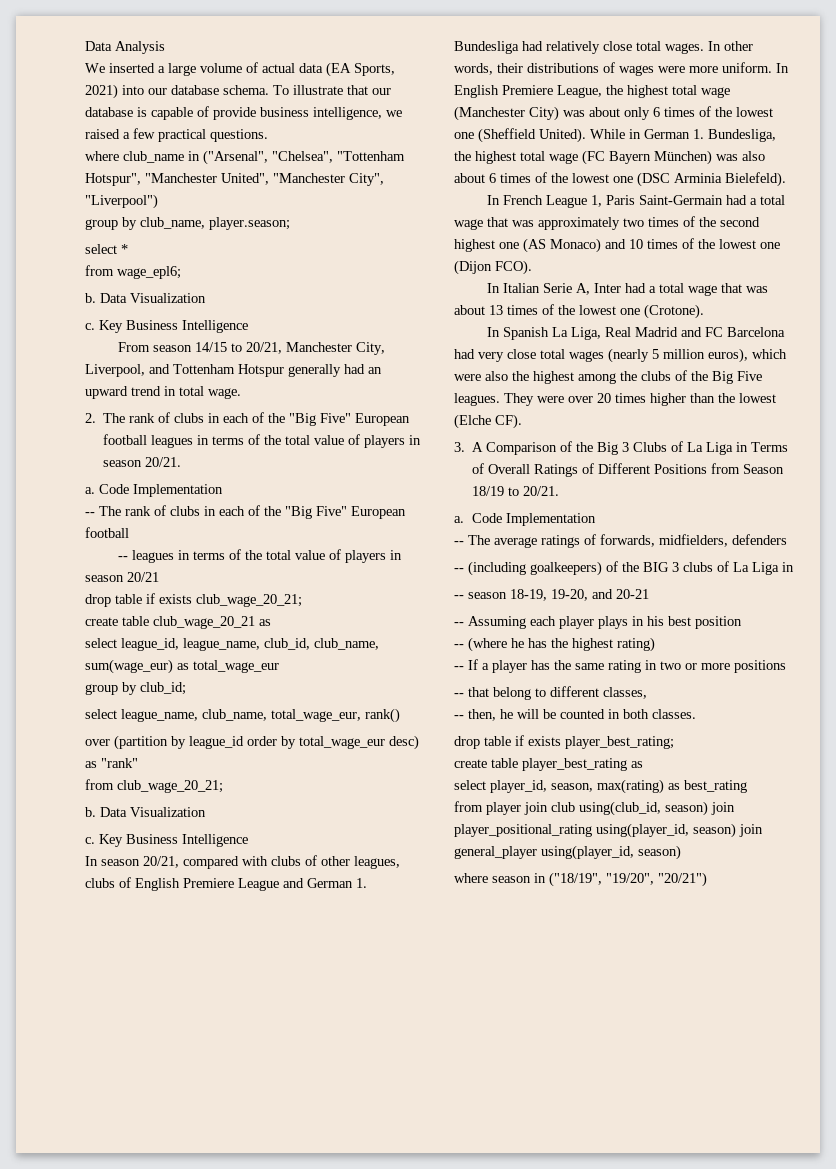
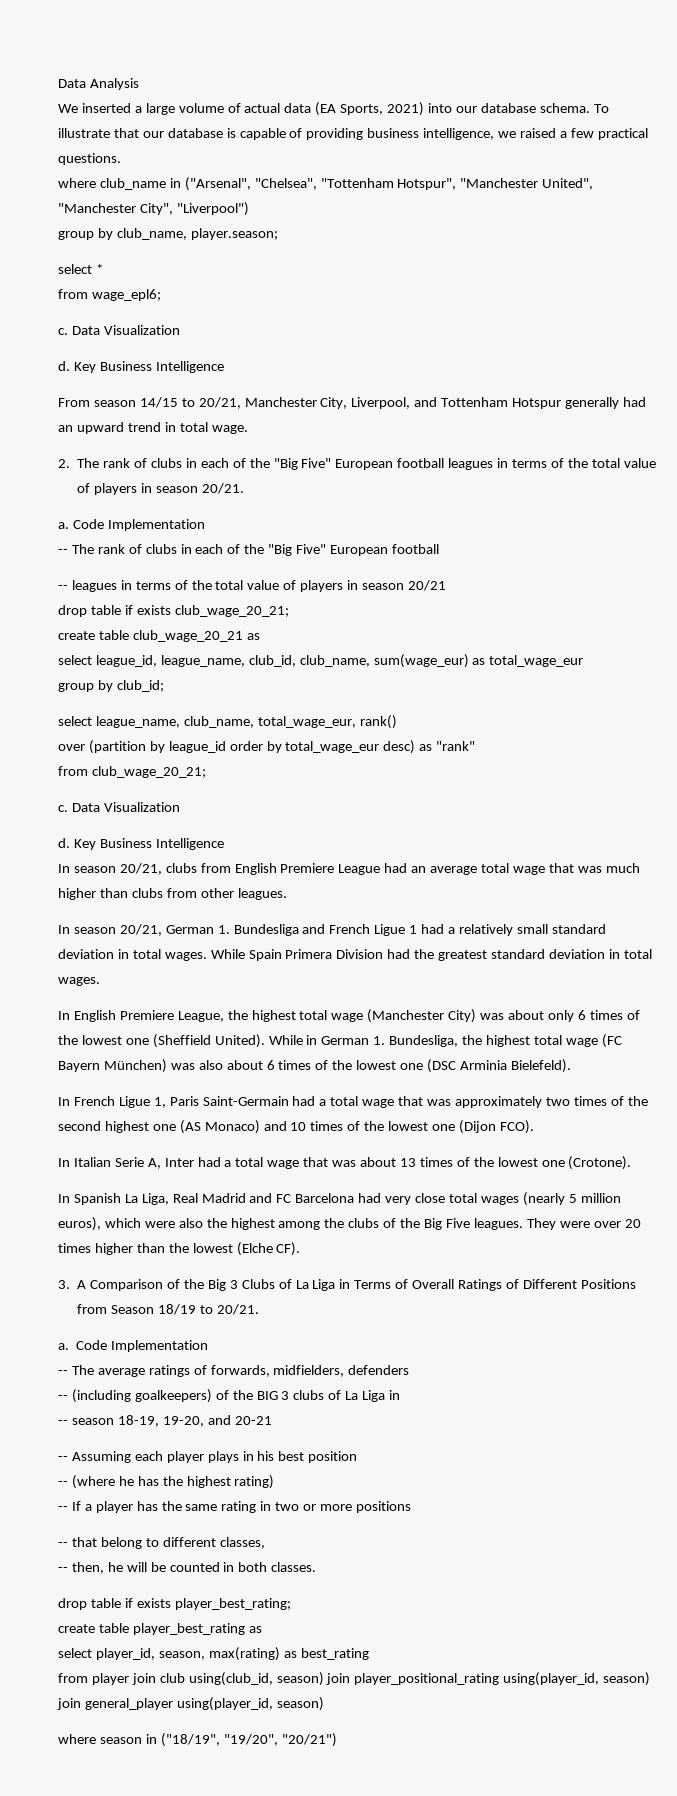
[213,107,256,120] provide -> [306,128,364,140] providing
[85,293,206,303] [85,323,95,330] b. Data Visualization // c. -> [58,325,180,335] [58,361,70,371] c. Data Visualization // d.
[85,807,206,817] [85,837,95,844] b. Data Visualization // c. -> [58,802,180,812] [58,838,70,848] c. Data Visualization // d.
[183,855,400,869] [85,877,367,891] [454,41,753,54] [454,62,772,76] compared with clubs of other leagues, clubs of English Premiere League and German 1. Bundesliga had relatively close total wages. In other words, their distributions of wages were more uniform. -> [165,863,640,875] [58,888,287,900] [58,924,606,936] [58,949,652,961] [58,977,100,986] clubs from English Premiere League had an average total wage that was much higher than clubs from other leagues. // In season 20/21, German 1. Bundesliga and French Ligue 1 had a relatively small standard deviation in total wages. While Spain Primera Division had the greatest standard deviation in total wages. //
[546,195,588,208] League -> [118,1096,150,1108] Ligue

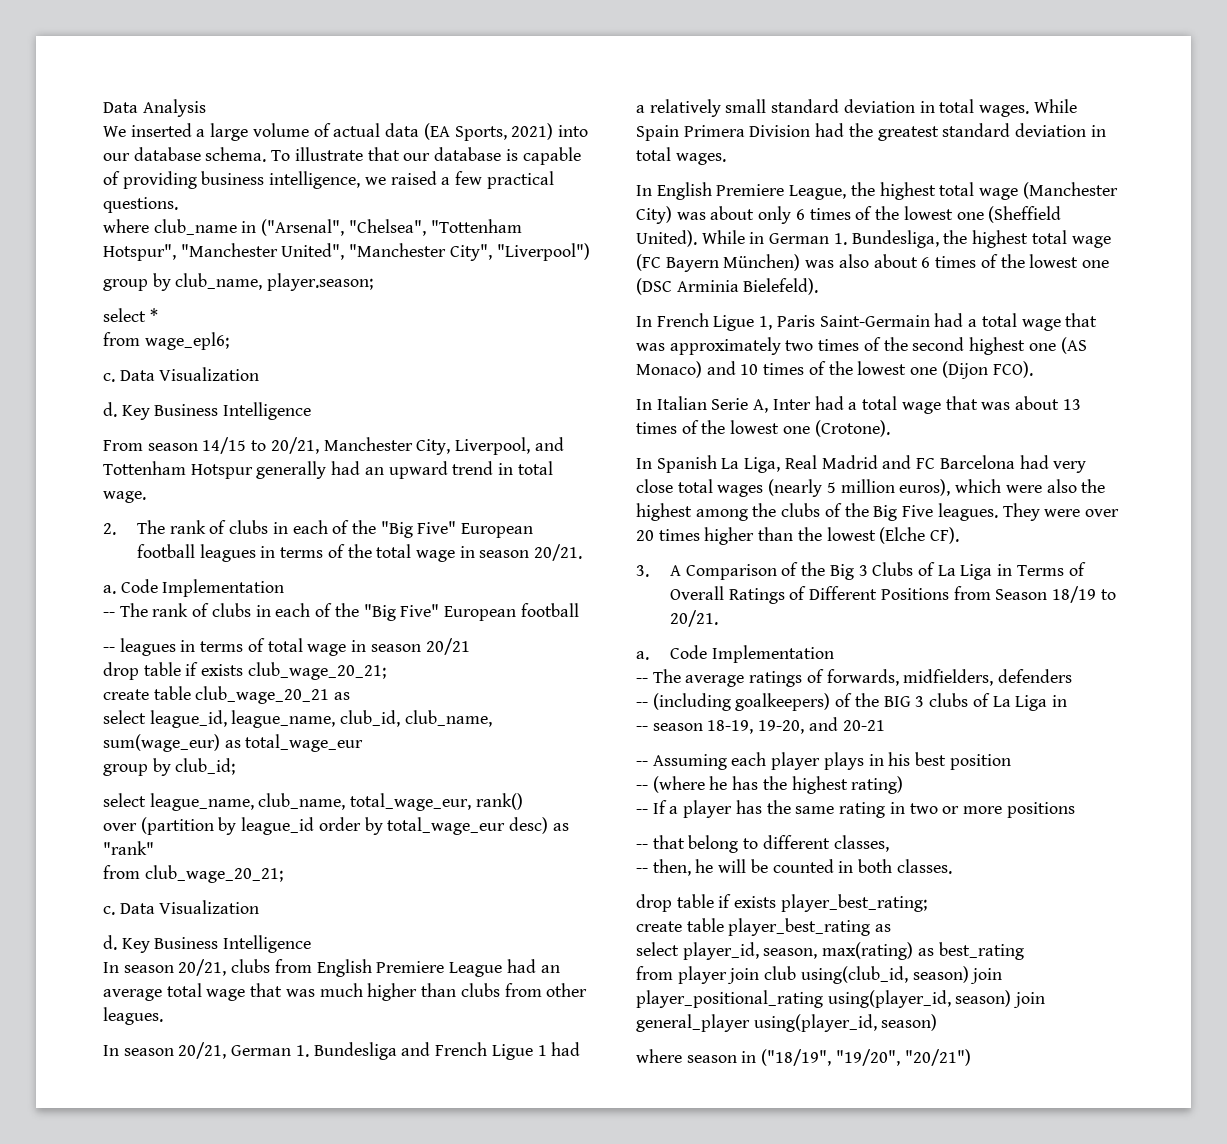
[623,458,656,468] [77,483,138,495] value of players -> [416,550,456,562] wage
[191,580,344,592] the total value of players -> [267,638,347,656] total wage

